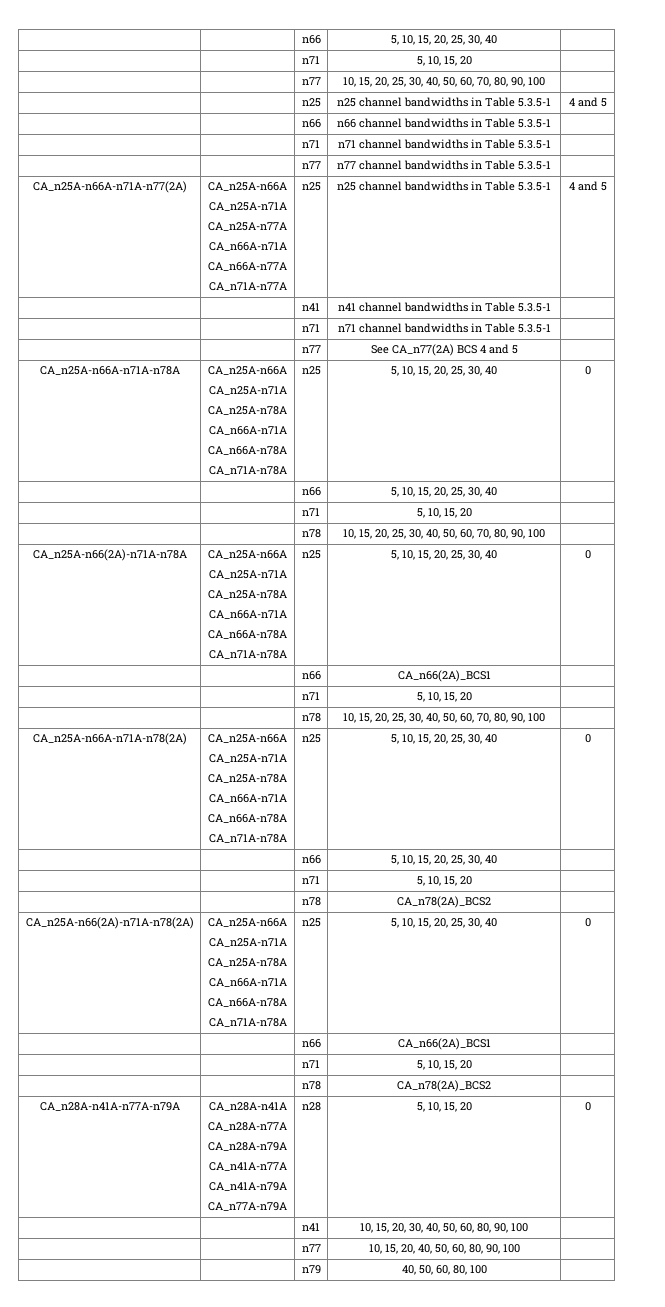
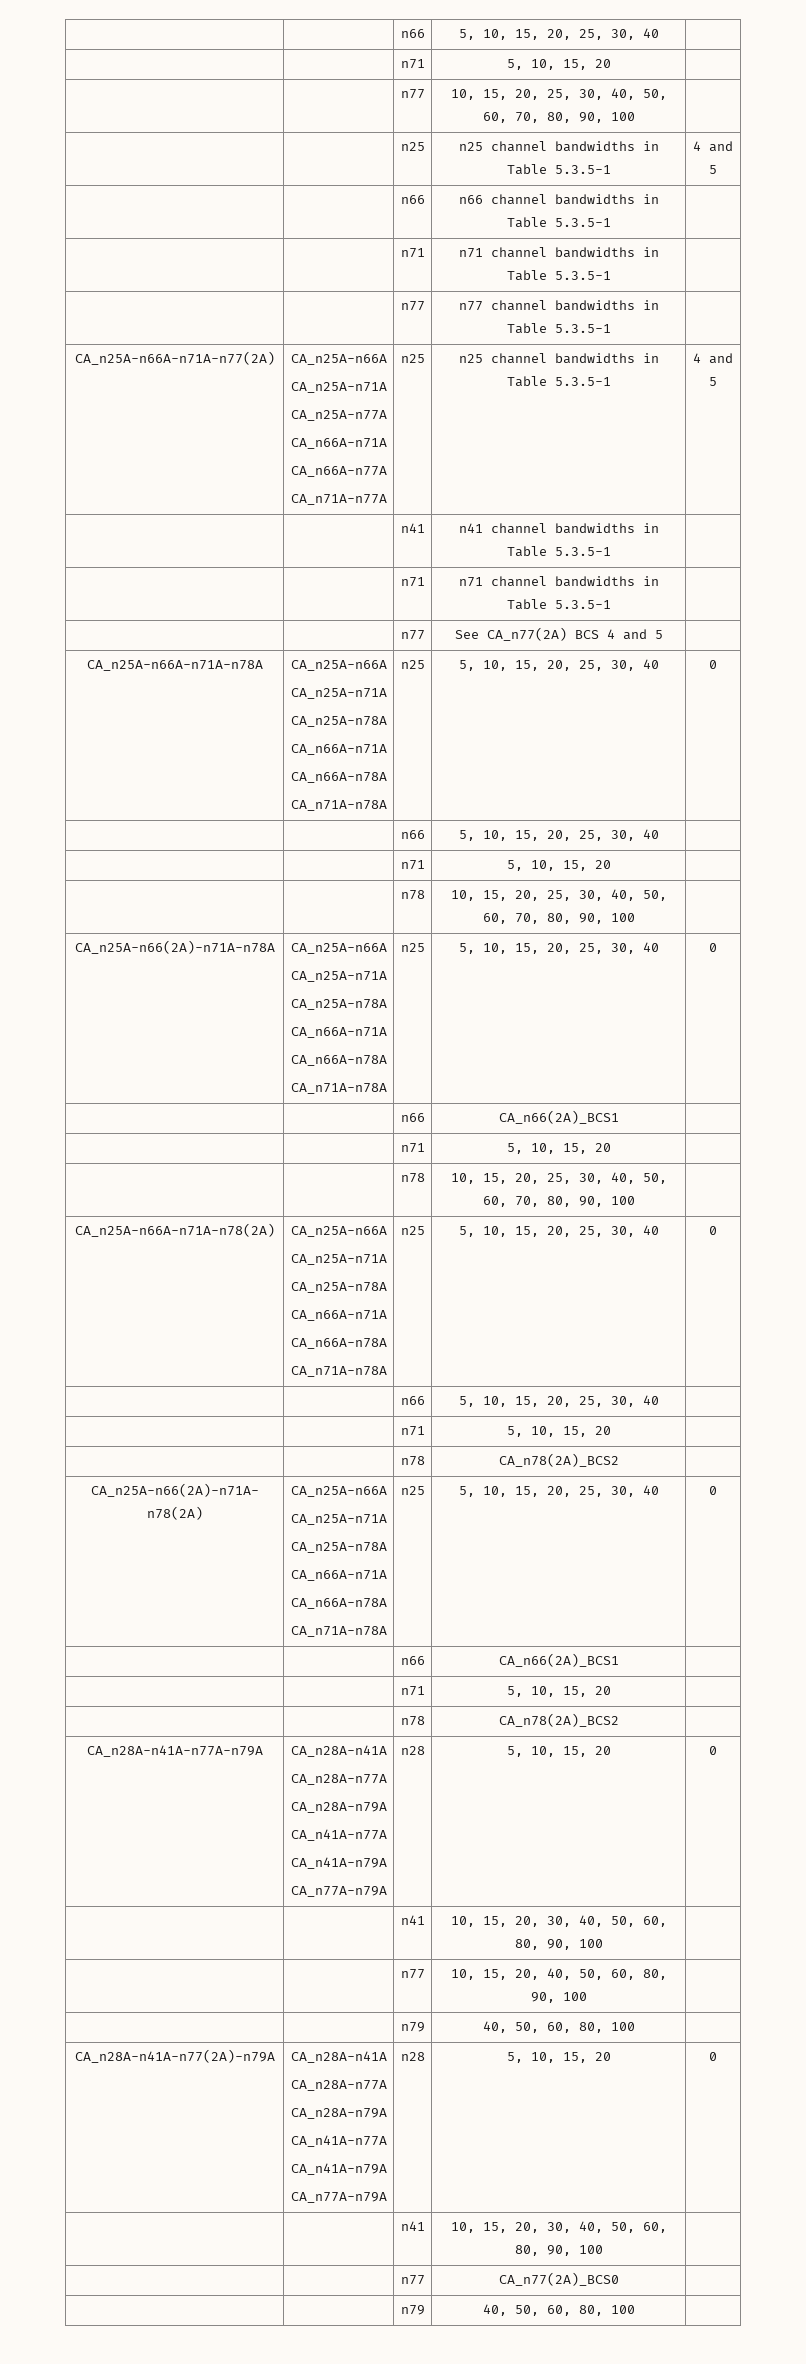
(487, 1269) none -> [74,2049,275,2063] [290,2051,387,2063] [290,2080,387,2091] [290,2108,387,2119] [290,2135,387,2147] [290,2163,387,2175] [290,2192,387,2203] [400,2052,425,2061] [506,2052,611,2063] [709,2052,717,2061] [400,2221,425,2231] [450,2221,667,2233] [514,2245,603,2256] [400,2275,425,2285] [498,2272,619,2286] [400,2305,425,2315] [482,2304,635,2316] // CA_n28A-n41A-n77(2A)-n79A | CA_n28A-n41A // CA_n28A-n77A // CA_n28A-n79A // CA_n41A-n77A // CA_n41A-n79A // CA_n77A-n79A | n28 | 5, 10, 15, 20 | 0 // | | n41 | 10, 15, 20, 30, 40, 50, 60, 80, 90, 100 | // | | n77 | CA_n77(2A)_BCS0 | // | | n79 | 40, 50, 60, 80, 100 |

